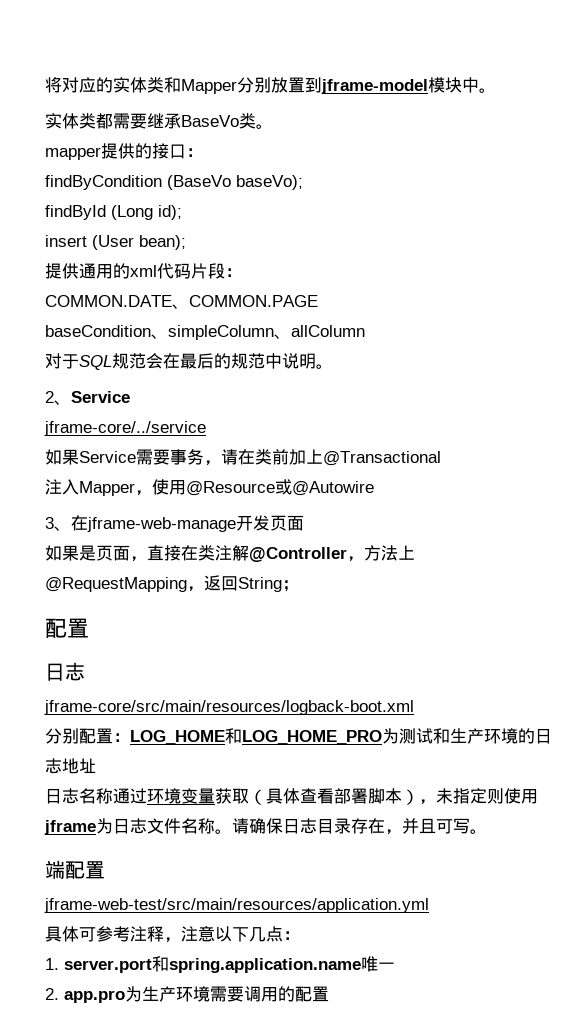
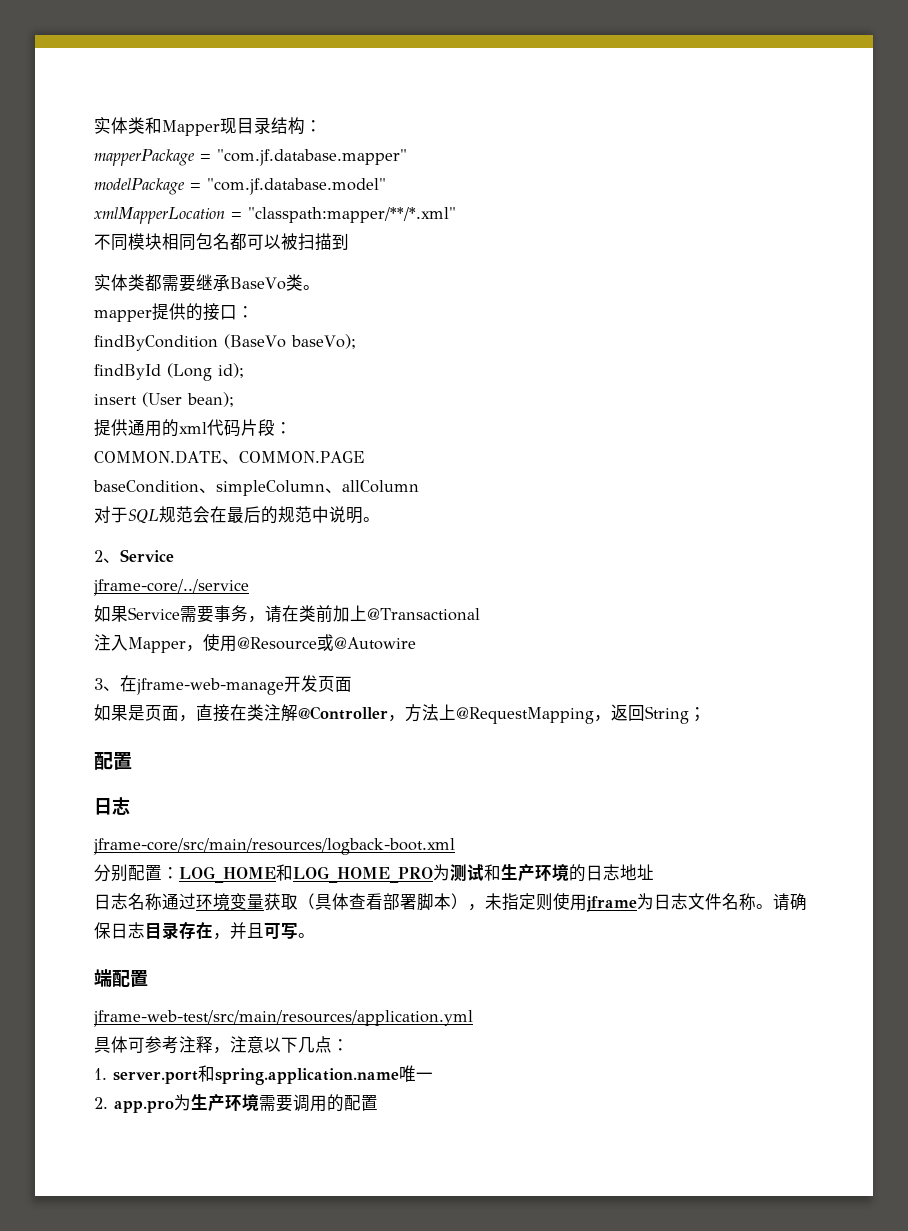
[45,77,113,93] 将对应的 -> (94, 125) none
[237,77,496,94] 分别放置到jframe-model模块中。 -> [220,117,322,135] [94,149,407,166] [94,178,386,195] [94,207,456,224] [94,233,349,251] 现目录结构： // mapperPackage = "com.jf.database.mapper" // modelPackage = "com.jf.database.model" // xmlMapperLocation = "classpath:mapper/**/*.xml" // 不同模块相同包名都可以被扫描到

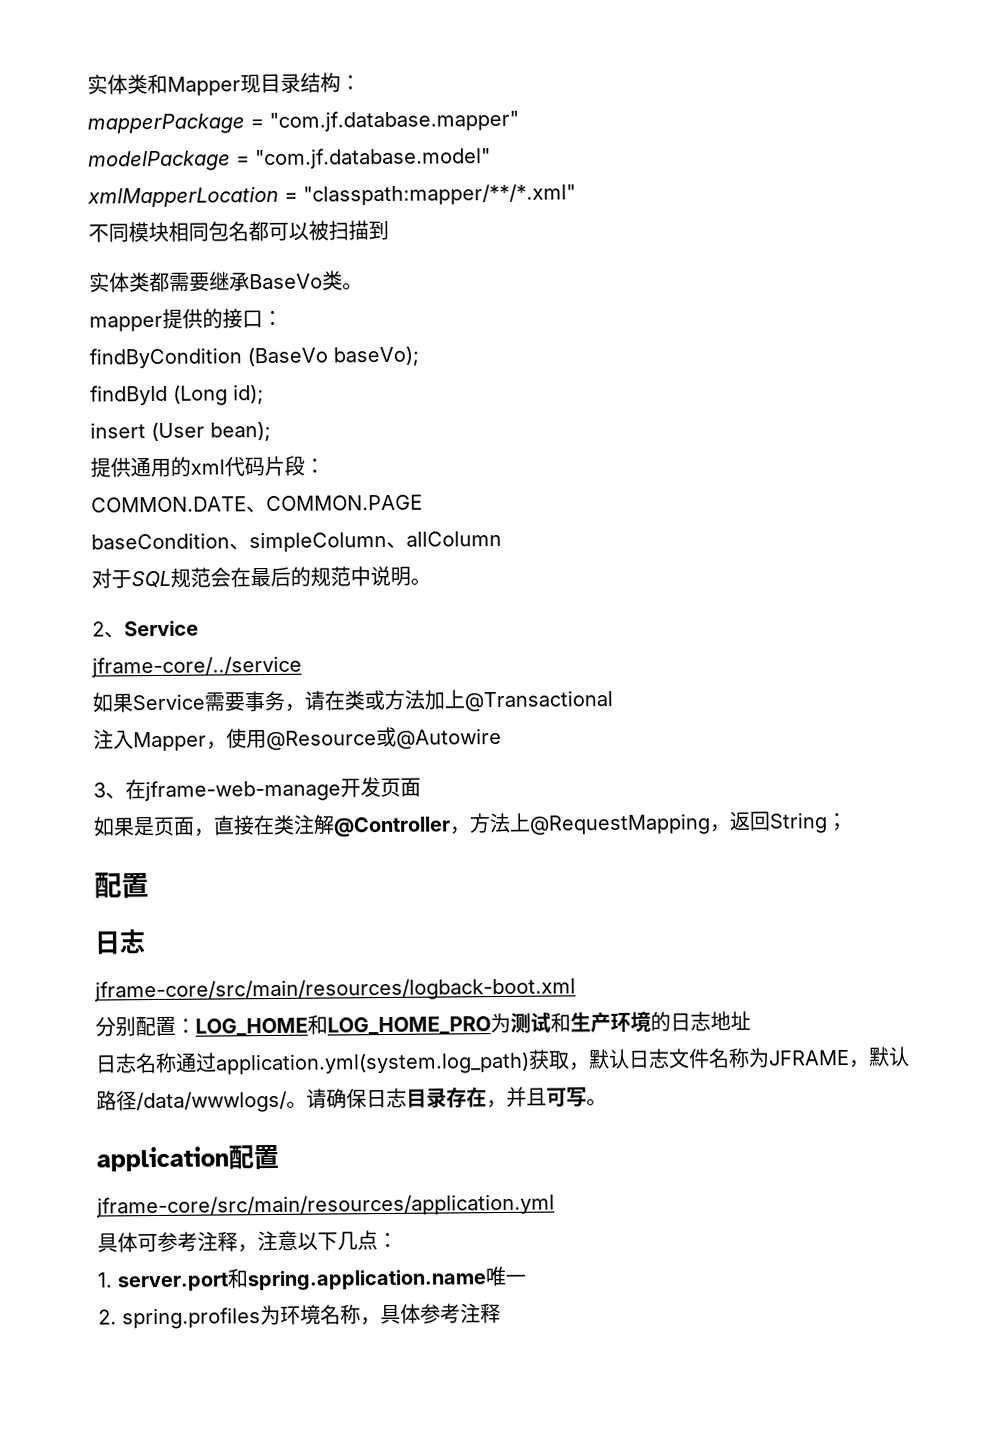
[316,605,333,623] 前 -> [364,689,425,711] 或方法
[196,893,756,912] 环境变量获取（具体查看部署脚本），未指定则使用jframe为日志文件名称 -> [215,1046,910,1076] [96,1090,287,1114] application.yml(system.log_path)获取，默认日志文件名称为JFRAME，默认路径/data/wwwlogs/
[94,969,148,987] [93,1010,473,1027] 端配置 // jframe-web-test/src/main/resources/application.yml -> [96,1144,279,1172] [96,1193,555,1218] application配置 // jframe-core/src/main/resources/application.yml
[114,1094,378,1113] app.pro为生产环境需要调用的配置 -> [122,1303,501,1330] spring.profiles为环境名称，具体参考注释

